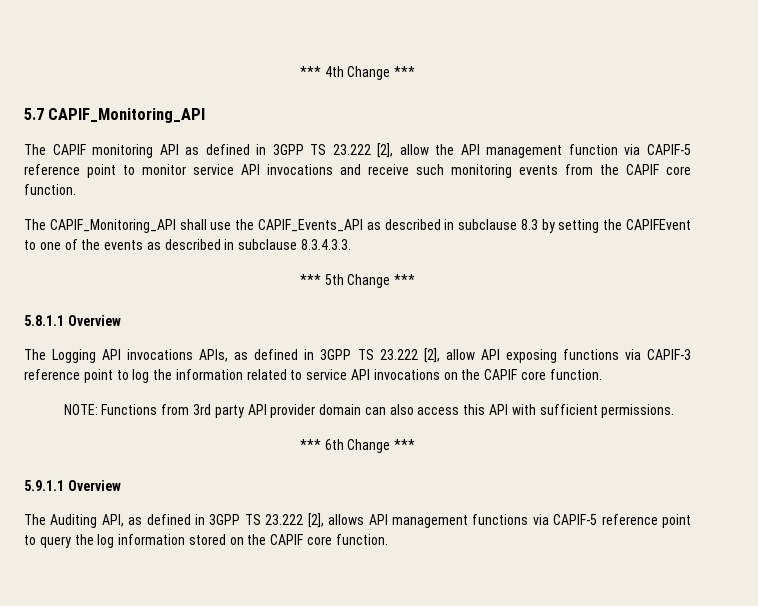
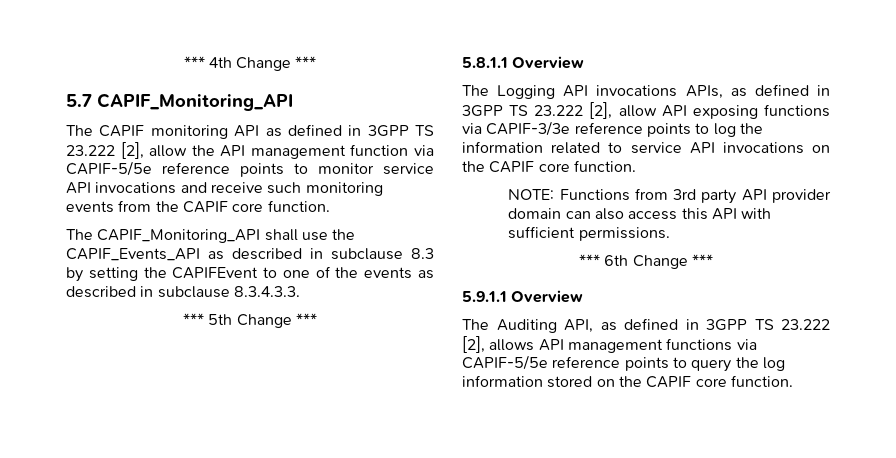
[646,144,691,155] [24,164,116,178] CAPIF-5 reference point -> [66,161,284,177] CAPIF-5/5e reference points
[646,349,691,360] [24,369,113,383] CAPIF-3 reference point -> [486,121,691,137] CAPIF-3/3e reference points
[553,514,691,528] CAPIF-5 reference point -> [462,355,669,371] CAPIF-5/5e reference points

